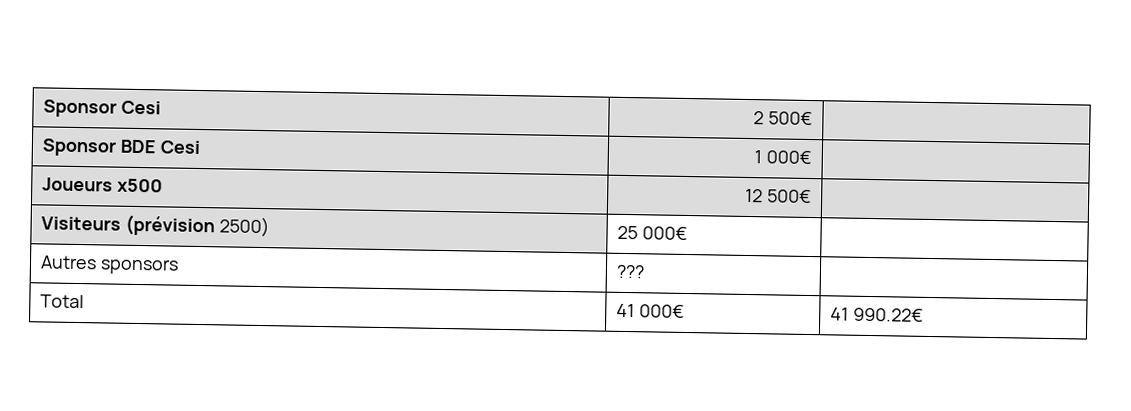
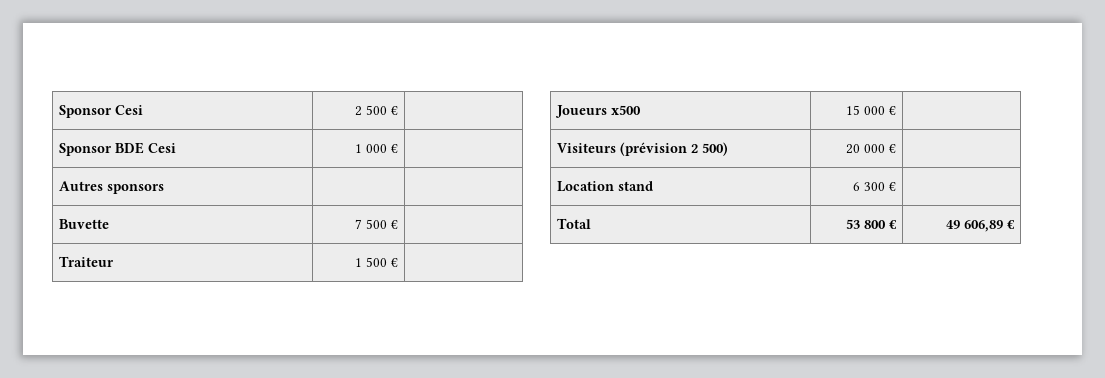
[768,111,814,126] 500€ -> [366,105,399,115] 500 €
[766,150,813,165] 000€ -> [366,144,399,153] [58,181,164,194] [58,219,109,229] [355,219,399,229] [58,256,114,267] [355,257,399,267] 000 € | // Autres sponsors | | // Buvette | 7 500 € | // Traiteur | 1 500 €
[745,188,813,204] 12 500€ -> [846,105,897,115] 15 000 €
[218,216,270,238] [616,225,688,241] [39,255,179,275] [615,264,645,279] [39,294,84,309] [615,303,685,318] [829,307,924,322] 2500) | 25 000€ | // Autres sponsors | ??? | // Total | 41 000€ | 41 990.22€ -> [690,142,728,156] [846,144,897,154] [556,181,653,192] [853,182,897,191] [556,218,591,229] [846,219,897,229] [946,220,1015,232] 2 500) | 20 000 € | // Location stand | 6 300 € | // Total | 53 800 € | 49 606,89 €

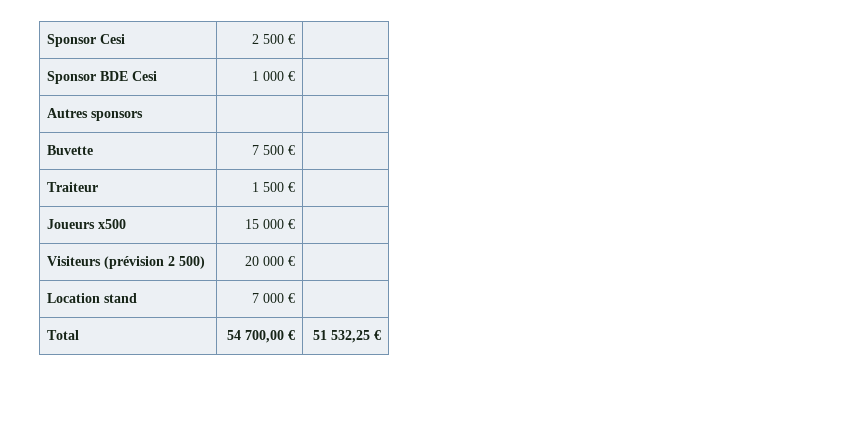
[853,182,886,191] 6 300 -> [252,293,285,303] 7 000
[846,219,897,229] [946,220,1004,232] 53 800 € | 49 606,89 -> [227,330,296,343] [313,330,371,343] 54 700,00 € | 51 532,25

